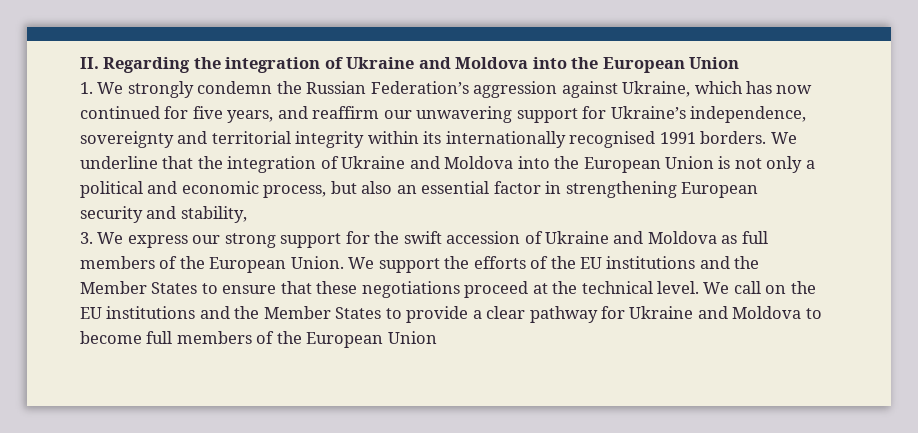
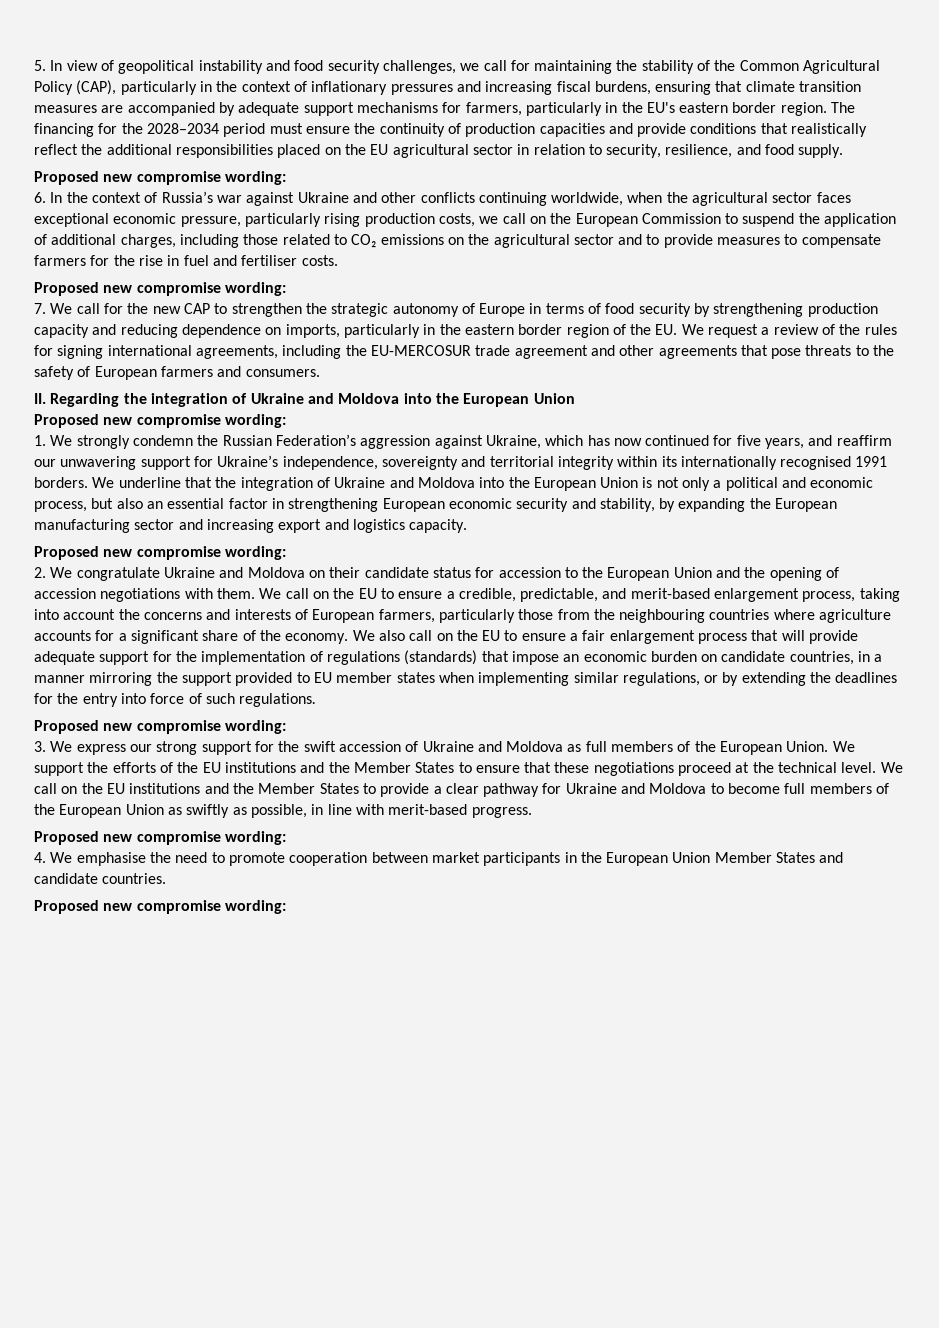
(80, 63) none -> [34,60,881,74] [34,80,862,95] [34,102,856,116] [34,123,868,137] [34,144,844,158] [34,171,286,185] [34,191,851,206] [34,213,897,227] [34,234,881,248] [34,255,338,266] [34,282,286,296] [34,303,878,317] [34,324,897,338] [34,345,895,359] [34,366,320,380] 5. In view of geopolitical instability and food security challenges, we call for maintaining the stability of the Common Agricultural Policy (CAP), particularly in the context of inflationary pressures and increasing fiscal burdens, ensuring that climate transition measures are accompanied by adequate support mechanisms for farmers, particularly in the EU's eastern border region. The financing for the 2028–2034 period must ensure the continuity of production capacities and provide conditions that realistically reflect the additional responsibilities placed on the EU agricultural sector in relation to security, resilience, and food supply. // Proposed new compromise wording: // 6. In the context of Russia’s war against Ukraine and other conflicts continuing worldwide, when the agricultural sector faces exceptional economic pressure, particularly rising production costs, we call on the European Commission to suspend the application of additional charges, including those related to CO₂ emissions on the agricultural sector and to provide measures to compensate farmers for the rise in fuel and fertiliser costs. // Proposed new compromise wording: // 7. We call for the new CAP to strengthen the strategic autonomy of Europe in terms of food security by strengthening production capacity and reducing dependence on imports, particularly in the eastern border region of the EU. We request a review of the rules for signing international agreements, including the EU-MERCOSUR trade agreement and other agreements that pose threats to the safety of European farmers and consumers. //
(740, 63) none -> [34,414,286,428] // Proposed new compromise wording:
(759, 190) none -> [448,498,512,509] economic
(247, 214) none -> [659,498,838,512] [34,519,468,533] [34,546,286,560] [34,567,840,581] [34,588,900,602] [34,609,892,623] [34,630,859,644] [34,650,883,665] [34,672,898,686] [34,693,317,707] [34,720,286,734] by expanding the European manufacturing sector and increasing export and logistics capacity. // Proposed new compromise wording: // 2. We congratulate Ukraine and Moldova on their candidate status for accession to the European Union and the opening of accession negotiations with them. We call on the EU to ensure a credible, predictable, and merit-based enlargement process, taking into account the concerns and interests of European farmers, particularly those from the neighbouring countries where agriculture accounts for a significant share of the economy. We also call on the EU to ensure a fair enlargement process that will provide adequate support for the implementation of regulations (standards) that impose an economic burden on candidate countries, in a manner mirroring the support provided to EU member states when implementing similar regulations, or by extending the deadlines for the entry into force of such regulations. // Proposed new compromise wording:
(437, 337) none -> [167,804,532,818] [34,831,286,845] [34,852,844,866] [34,873,167,884] [34,900,286,914] as swiftly as possible, in line with merit-based progress. // Proposed new compromise wording: // 4. We emphasise the need to promote cooperation between market participants in the European Union Member States and candidate countries. // Proposed new compromise wording:

